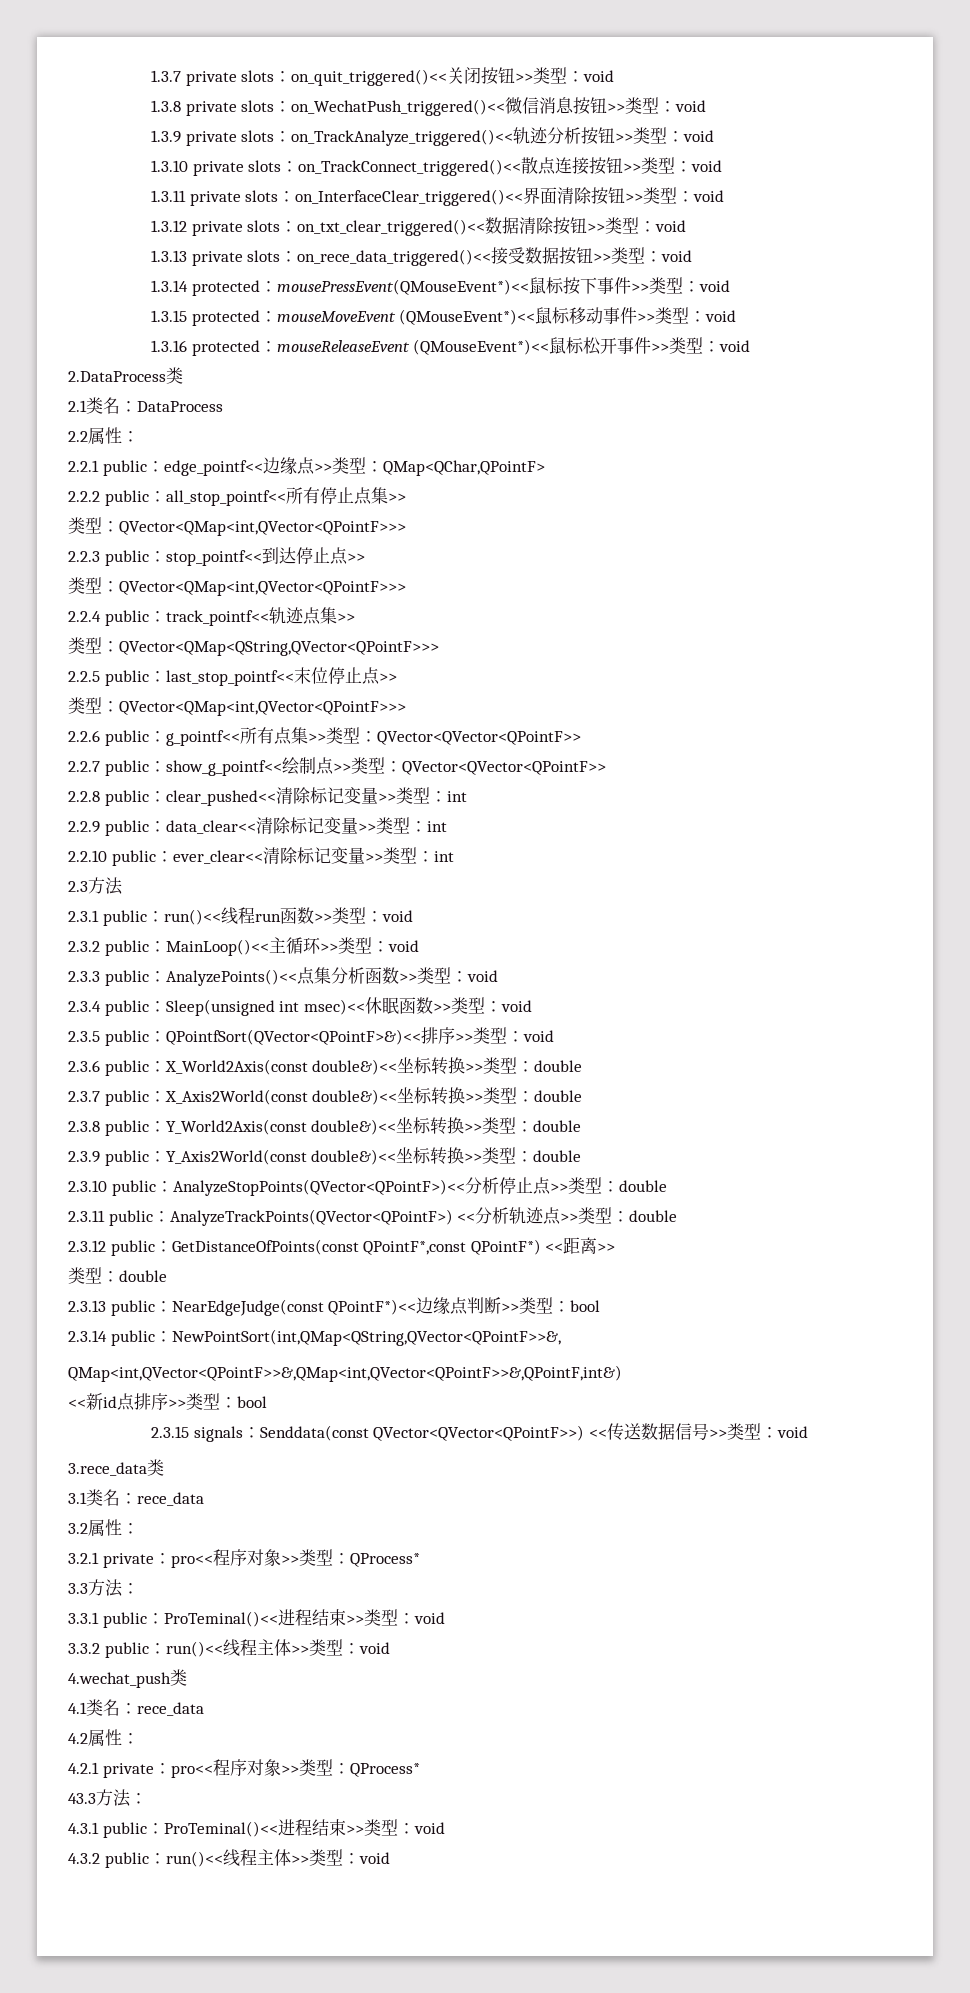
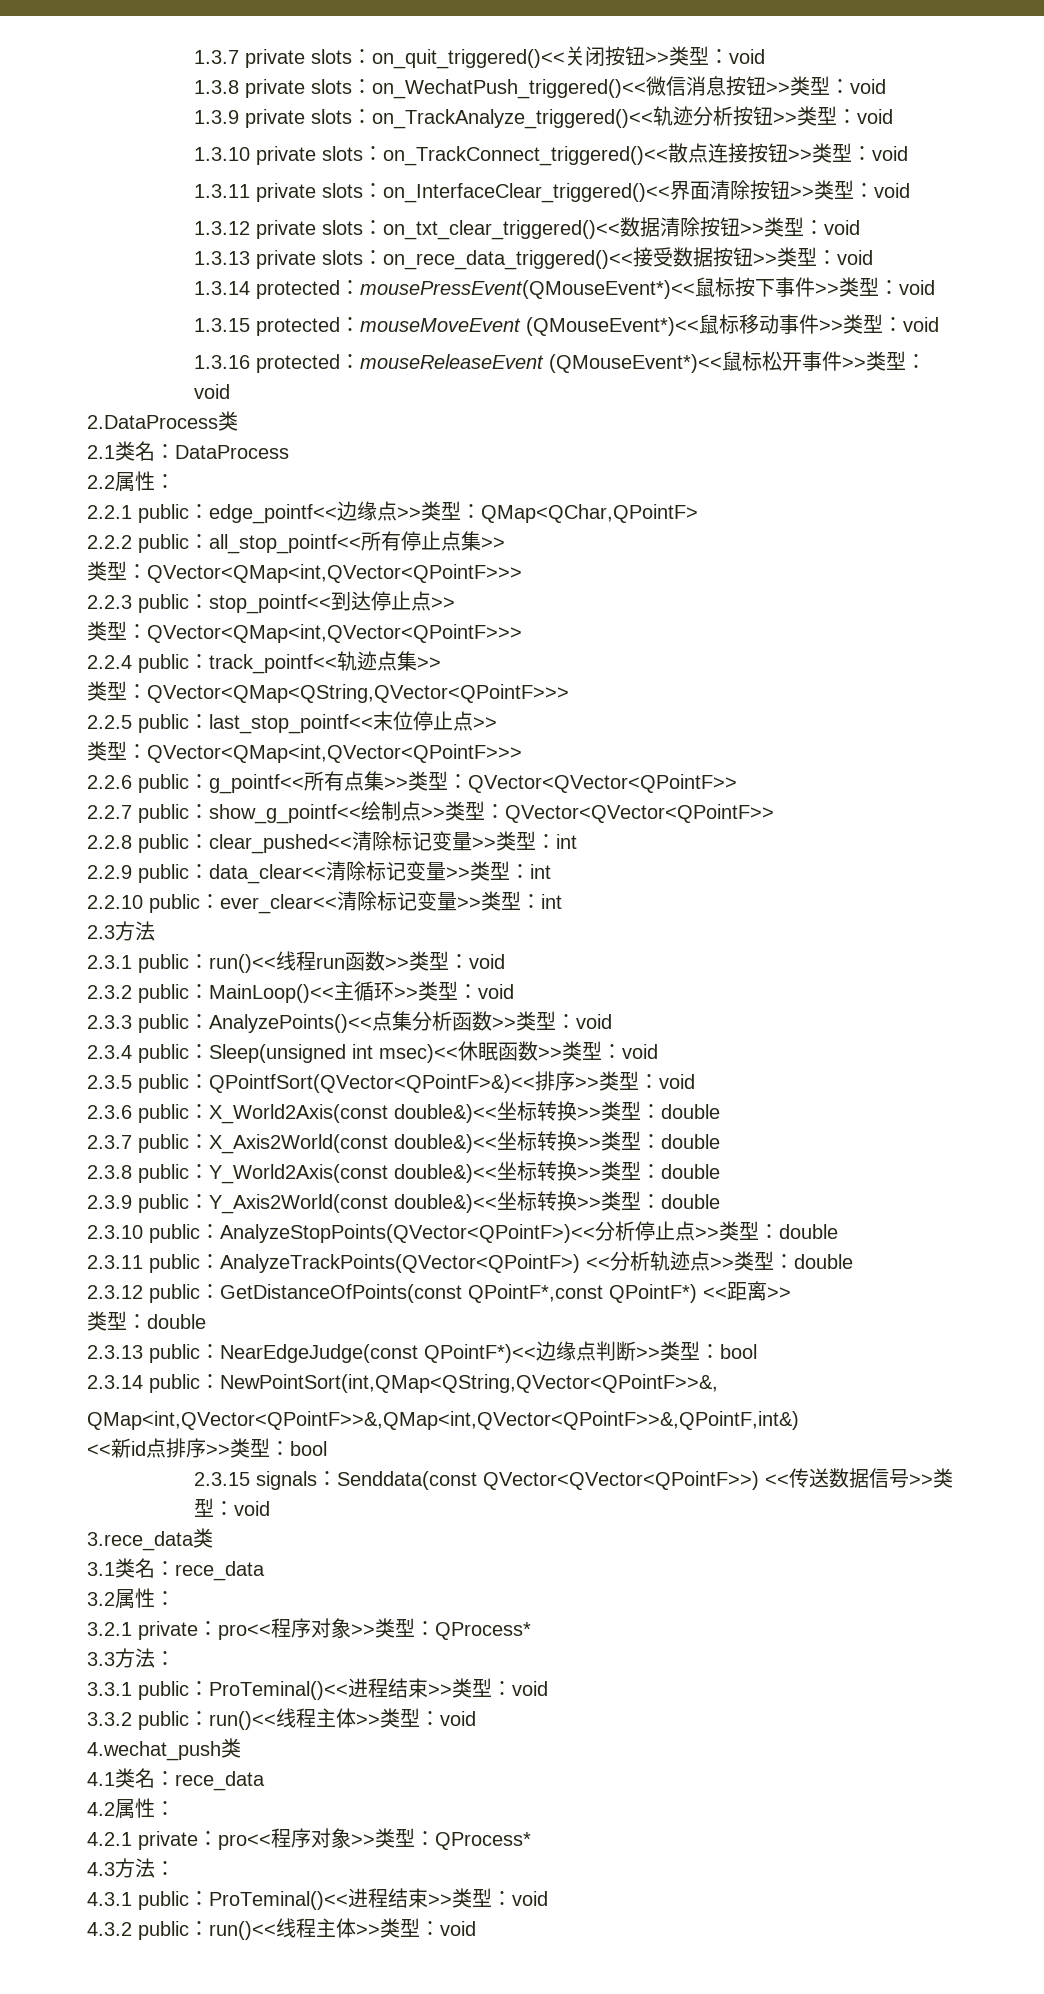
[68,1793,96,1804] 43.3 -> [87,1862,115,1876] 4.3

